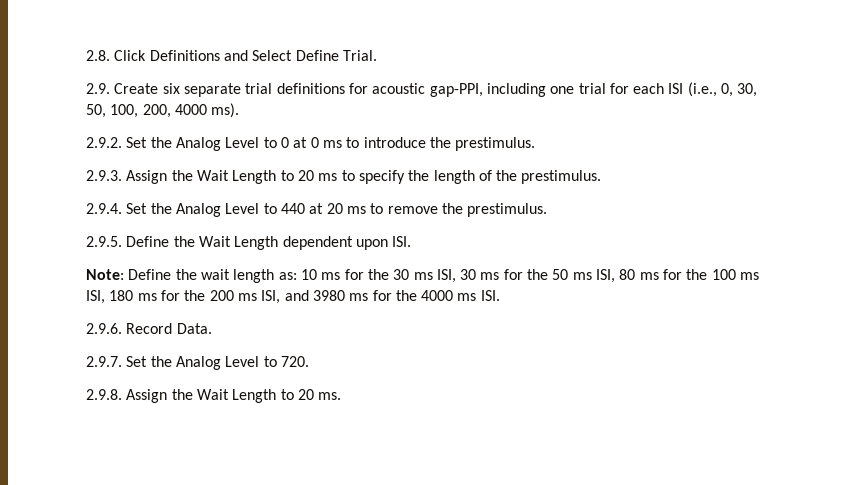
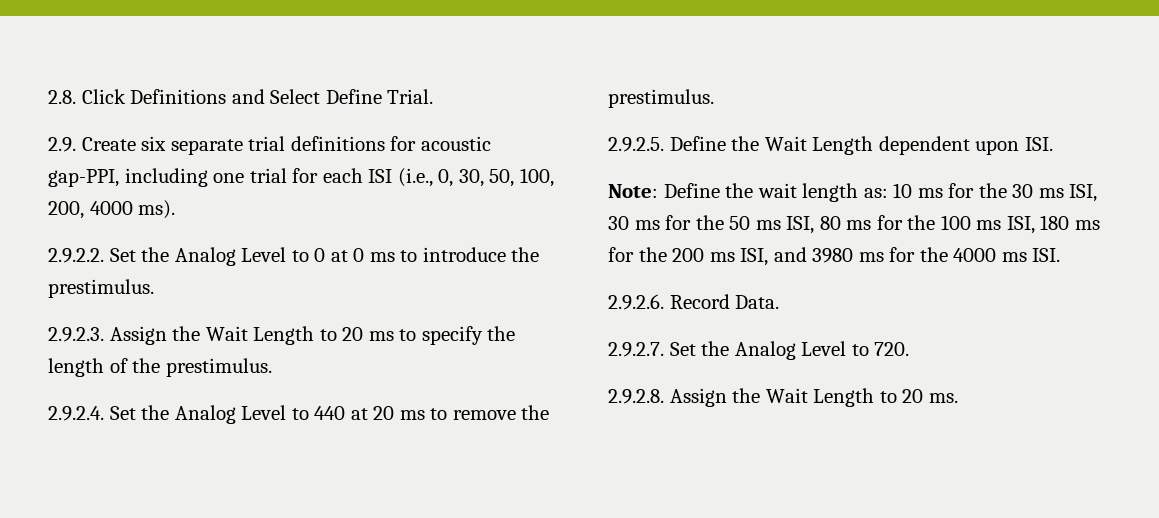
[86,137,122,148] 2.9.2. -> [48,248,104,263] 2.9.2.2.
[86,170,122,181] 2.9.3. -> [48,327,104,342] 2.9.2.3.
[86,203,122,214] 2.9.4. -> [48,406,104,421] 2.9.2.4.
[86,236,122,247] 2.9.5. -> [608,137,664,152] 2.9.2.5.
[86,323,122,334] 2.9.6. -> [608,294,664,310] 2.9.2.6.
[86,356,122,367] 2.9.7. -> [608,342,664,357] 2.9.2.7.
[86,389,122,400] 2.9.8. -> [608,389,664,404] 2.9.2.8.

